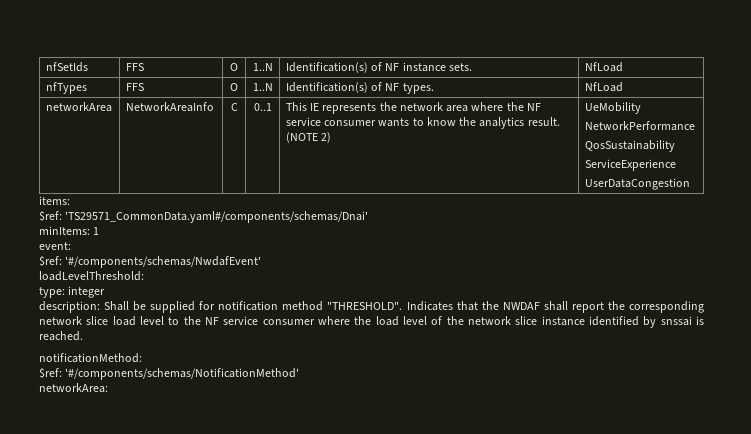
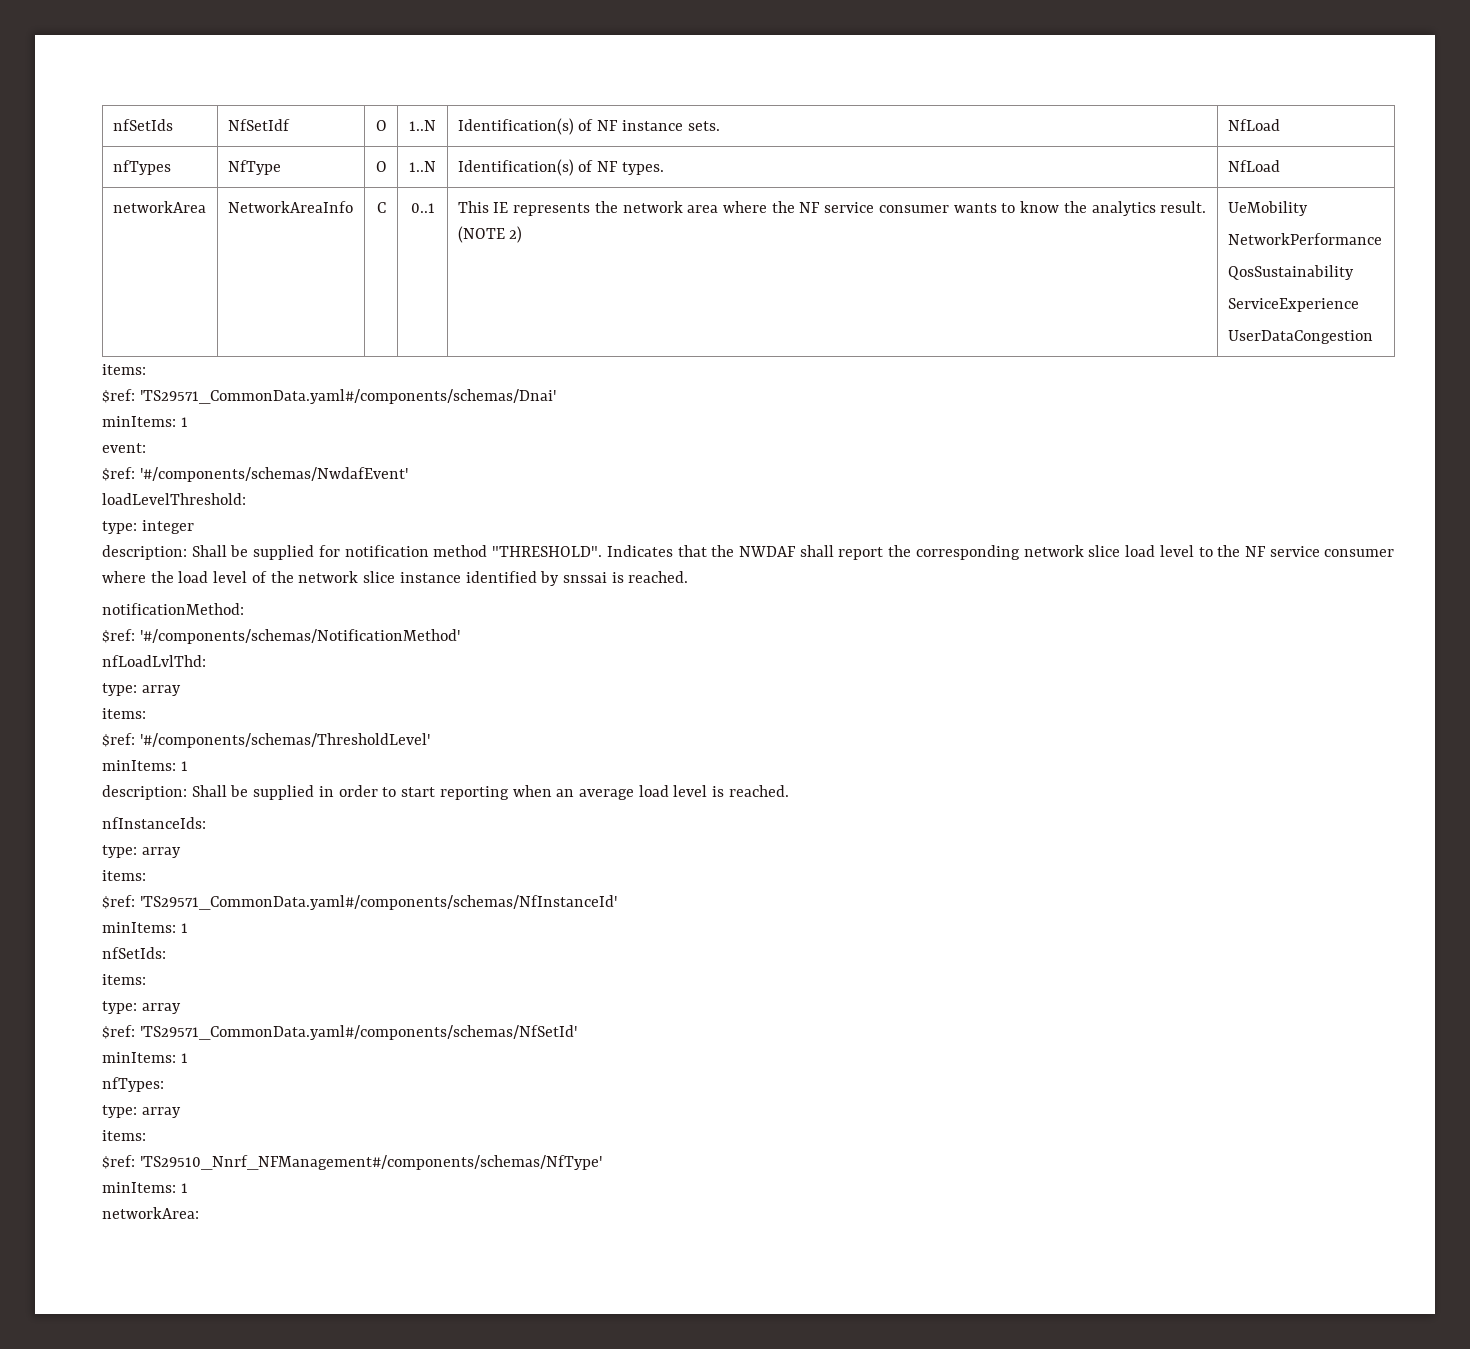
[125,63,144,71] FFS -> [227,119,290,131] NfSetIdf
[125,83,144,91] FFS -> [227,160,281,175] NfType
(300, 374) none -> [102,655,206,667] [102,683,181,696] [102,708,146,719] [102,733,430,748] [102,760,188,771] [102,785,789,800] [102,817,206,829] [102,845,181,858] [102,870,146,881] [102,895,617,910] [102,922,188,933] [102,947,166,959] [102,974,146,985] [102,1001,181,1014] [102,1025,577,1040] [102,1052,188,1063] [102,1077,164,1092] [102,1105,181,1118] [102,1130,146,1141] [102,1155,602,1170] [102,1182,188,1193] // nfLoadLvlThd: // type: array // items: // $ref: '#/components/schemas/ThresholdLevel' // minItems: 1 // description: Shall be supplied in order to start reporting when an average load level is reached. // nfInstanceIds: // type: array // items: // $ref: 'TS29571_CommonData.yaml#/components/schemas/NfInstanceId' // minItems: 1 // nfSetIds: // items: // type: array // $ref: 'TS29571_CommonData.yaml#/components/schemas/NfSetId' // minItems: 1 // nfTypes: // type: array // items: // $ref: 'TS29510_Nnrf_NFManagement#/components/schemas/NfType' // minItems: 1

